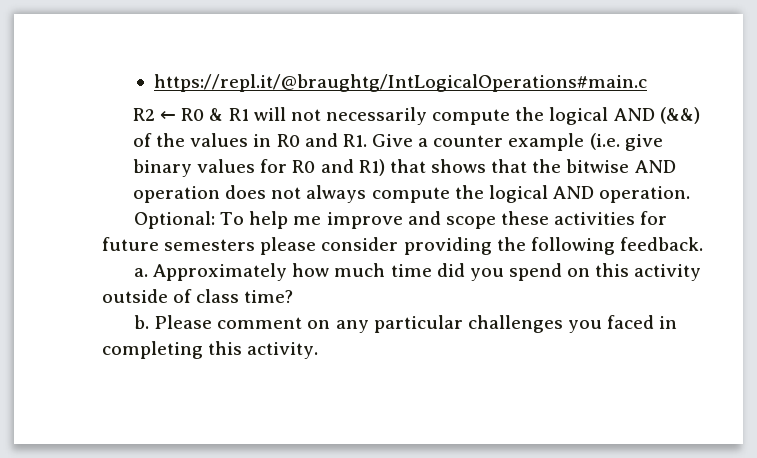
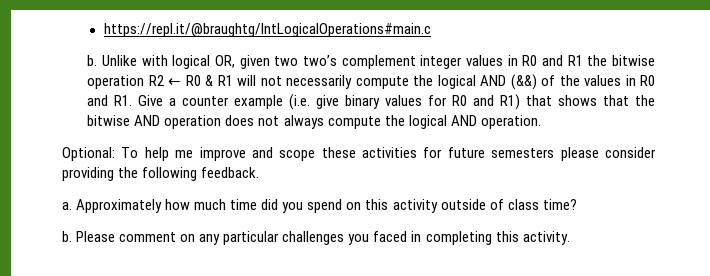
(647, 83) none -> [87,55,655,69] [87,75,145,89] b. Unlike with logical OR, given two two’s complement integer values in R0 and R1 the bitwise operation

